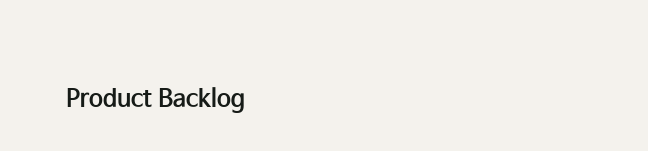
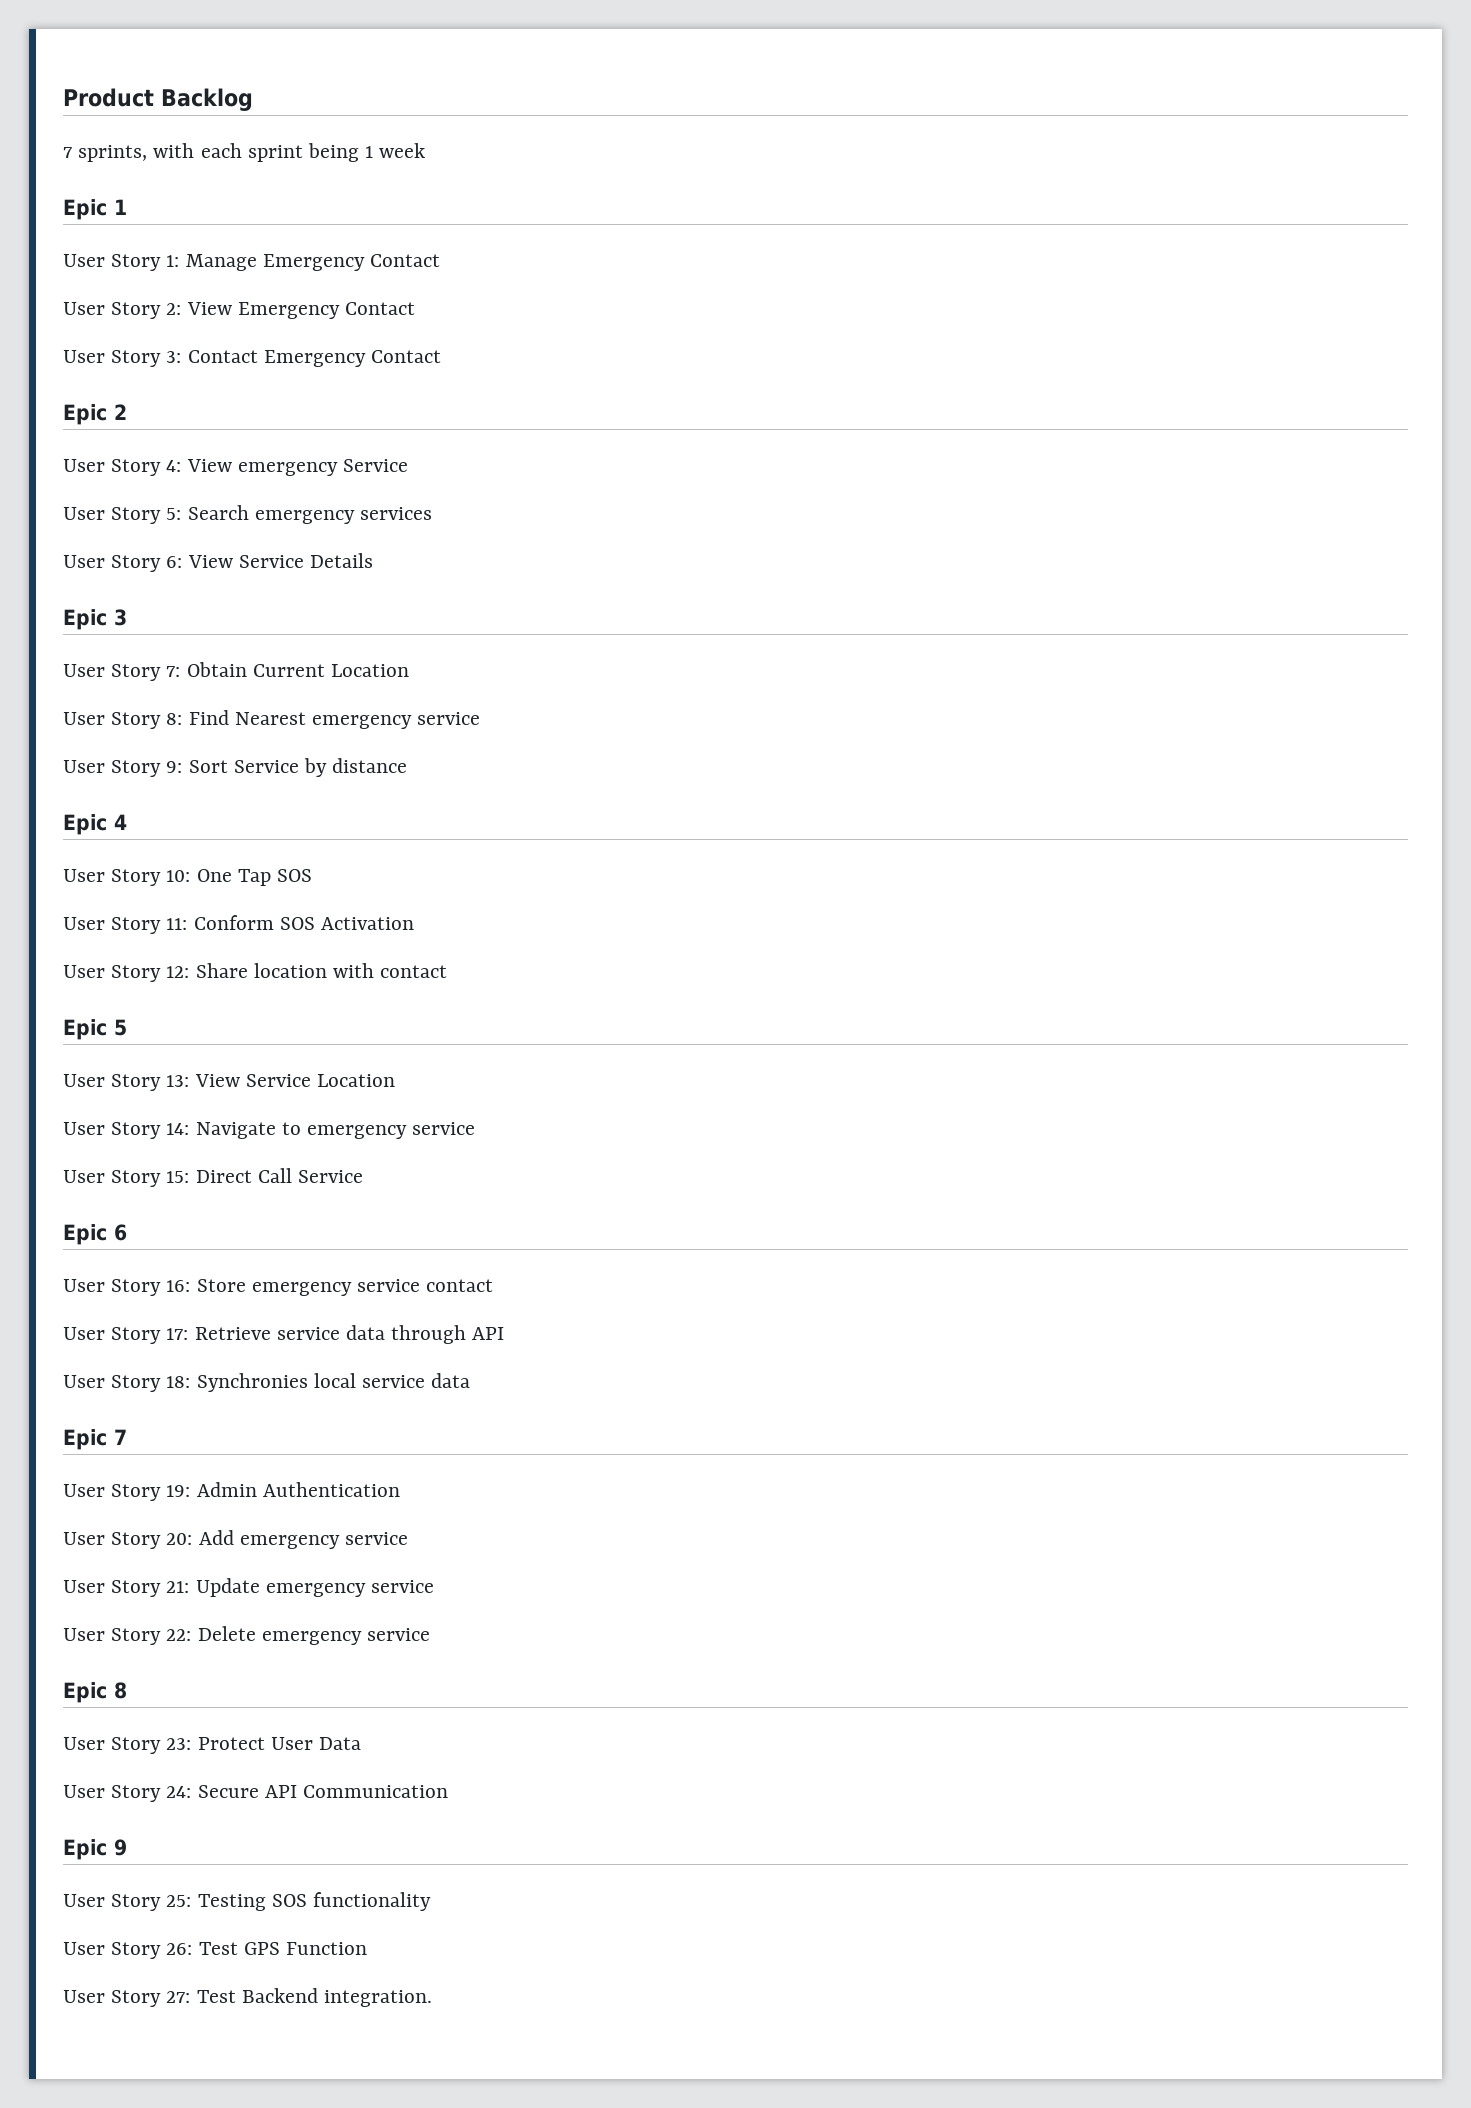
(246, 100) none -> [63,143,426,162] [63,199,127,220] [63,254,441,271] [63,302,416,319] [63,350,442,367] [63,404,127,425] [63,459,409,476] [63,505,433,524] [63,553,374,572] [63,609,127,630] [63,662,410,681] [63,710,481,729] [63,758,408,777] [63,814,127,835] [63,869,313,886] [63,915,415,934] [63,963,448,982] [63,1019,127,1040] [63,1074,396,1091] [63,1122,476,1139] [63,1168,364,1187] [63,1224,127,1245] [63,1279,494,1296] [63,1325,505,1344] [63,1373,471,1392] [63,1429,127,1450] [63,1482,400,1501] [63,1530,409,1549] [63,1578,435,1597] [63,1626,431,1645] [63,1682,127,1703] [63,1737,362,1754] [63,1785,449,1802] [63,1839,127,1860] [63,1892,432,1911] [63,1942,368,1959] [63,1988,433,2007] // 7 sprints, with each sprint being 1 week // Epic 1 // User Story 1: Manage Emergency Contact // User Story 2: View Emergency Contact // User Story 3: Contact Emergency Contact // Epic 2 // User Story 4: View emergency Service // User Story 5: Search emergency services // User Story 6: View Service Details // Epic 3 // User Story 7: Obtain Current Location // User Story 8: Find Nearest emergency service // User Story 9: Sort Service by distance // Epic 4 // User Story 10: One Tap SOS // User Story 11: Conform SOS Activation // User Story 12: Share location with contact // Epic 5 // User Story 13: View Service Location // User Story 14: Navigate to emergency service // User Story 15: Direct Call Service // Epic 6 // User Story 16: Store emergency service contact // User Story 17: Retrieve service data through API // User Story 18: Synchronies local service data // Epic 7 // User Story 19: Admin Authentication // User Story 20: Add emergency service // User Story 21: Update emergency service // User Story 22: Delete emergency service // Epic 8 // User Story 23: Protect User Data // User Story 24: Secure API Communication // Epic 9 // User Story 25: Testing SOS functionality // User Story 26: Test GPS Function // User Story 27: Test Backend integration.

